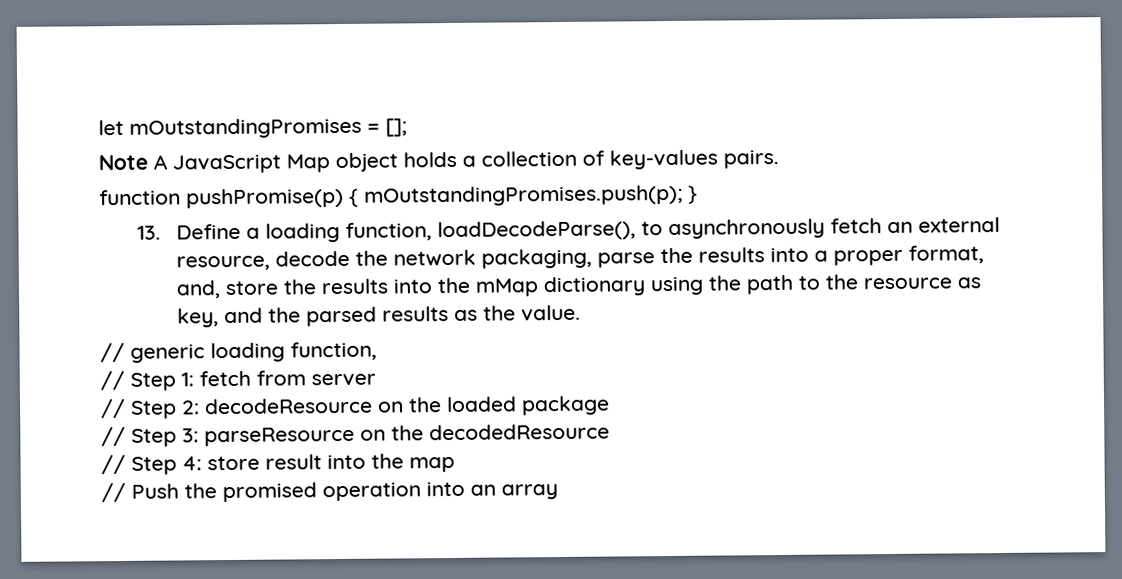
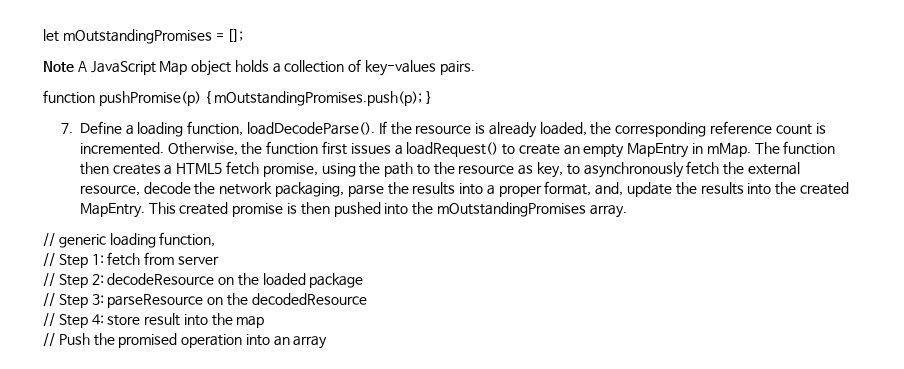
[137,225,162,240] 13. -> [60,123,73,134] 7.
[436,220,636,242] loadDecodeParse(), -> [247,121,826,138] [79,141,836,158] [79,161,564,178] loadDecodeParse(). If the resource is already loaded, the corresponding reference count is incremented. Otherwise, the function first issues a loadRequest() to create an empty MapEntry in mMap. The function then creates a HTML5 fetch promise, using the path to the resource as key,
[886,221,913,234] an -> [723,162,745,175] the
[224,280,279,296] store -> [627,182,673,197] update
[474,274,982,297] [176,304,581,328] mMap dictionary using the path to the resource as key, and the parsed results as the value. -> [799,182,849,195] [79,202,627,218] created MapEntry. This created promise is then pushed into the mOutstandingPromises array.

